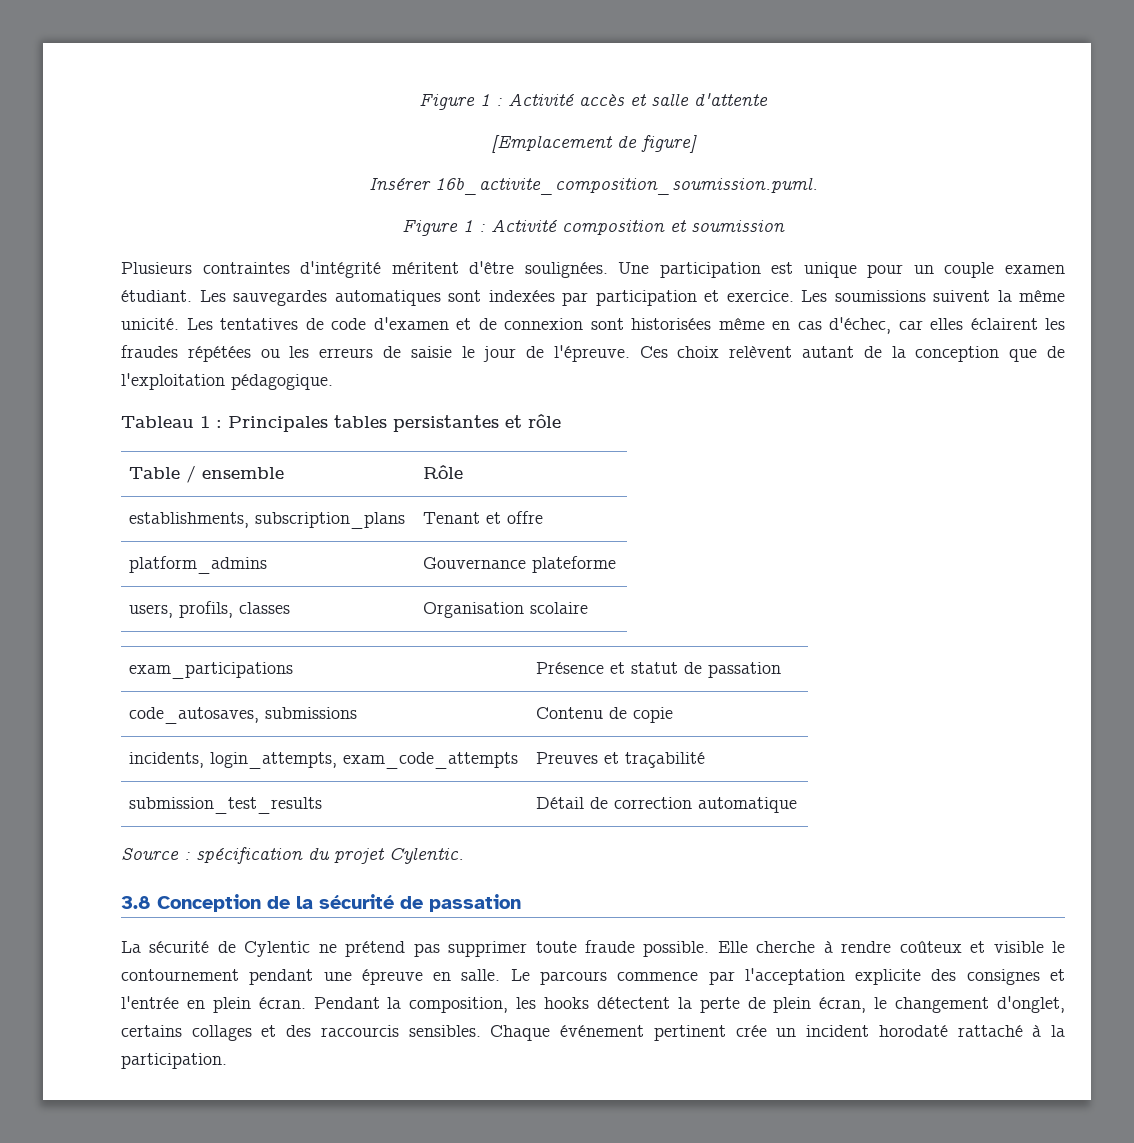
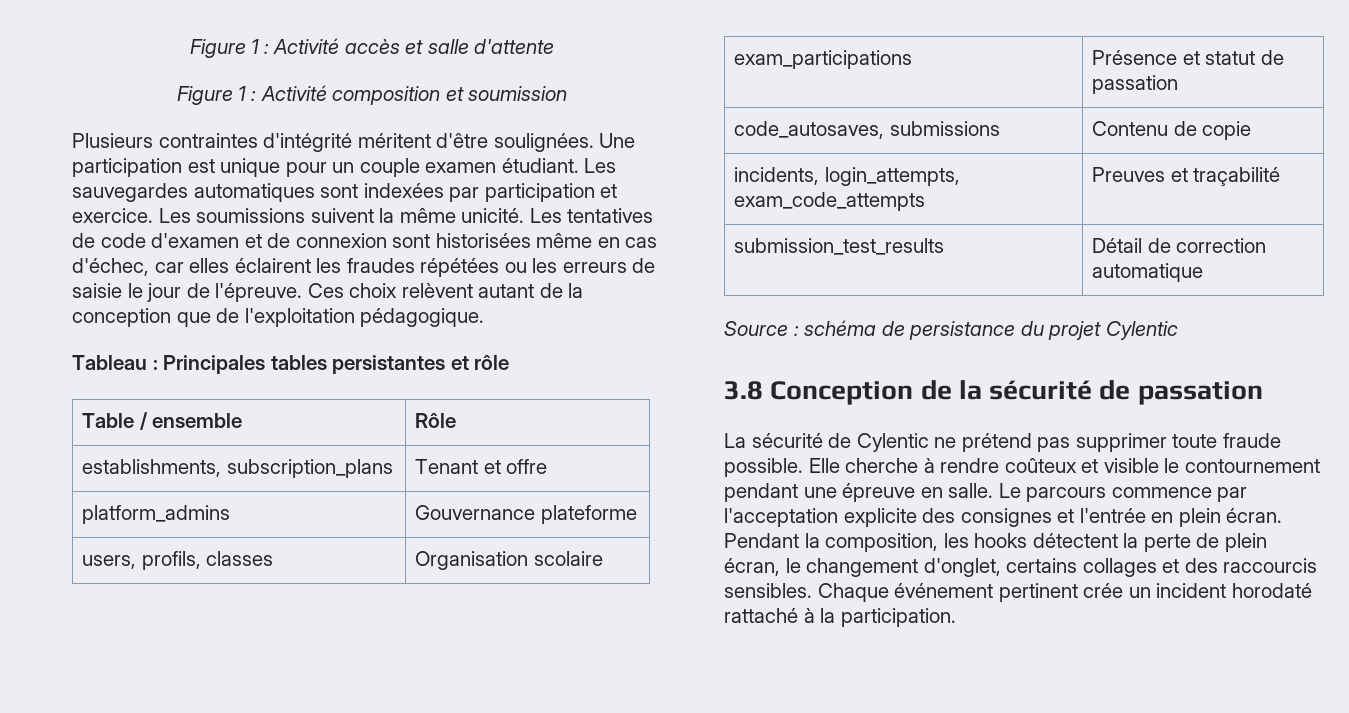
[490,134,697,153] [368,177,818,195] // [Emplacement de figure] // Insérer 16b_activite_composition_soumission.puml. -> (555, 46) none
[200,416,210,428] 1 -> (147, 362) none
[196,847,303,864] spécification -> [804,320,1016,340] schéma de persistance
[389,847,464,864] Cylentic. -> [1105,321,1178,340] Cylentic

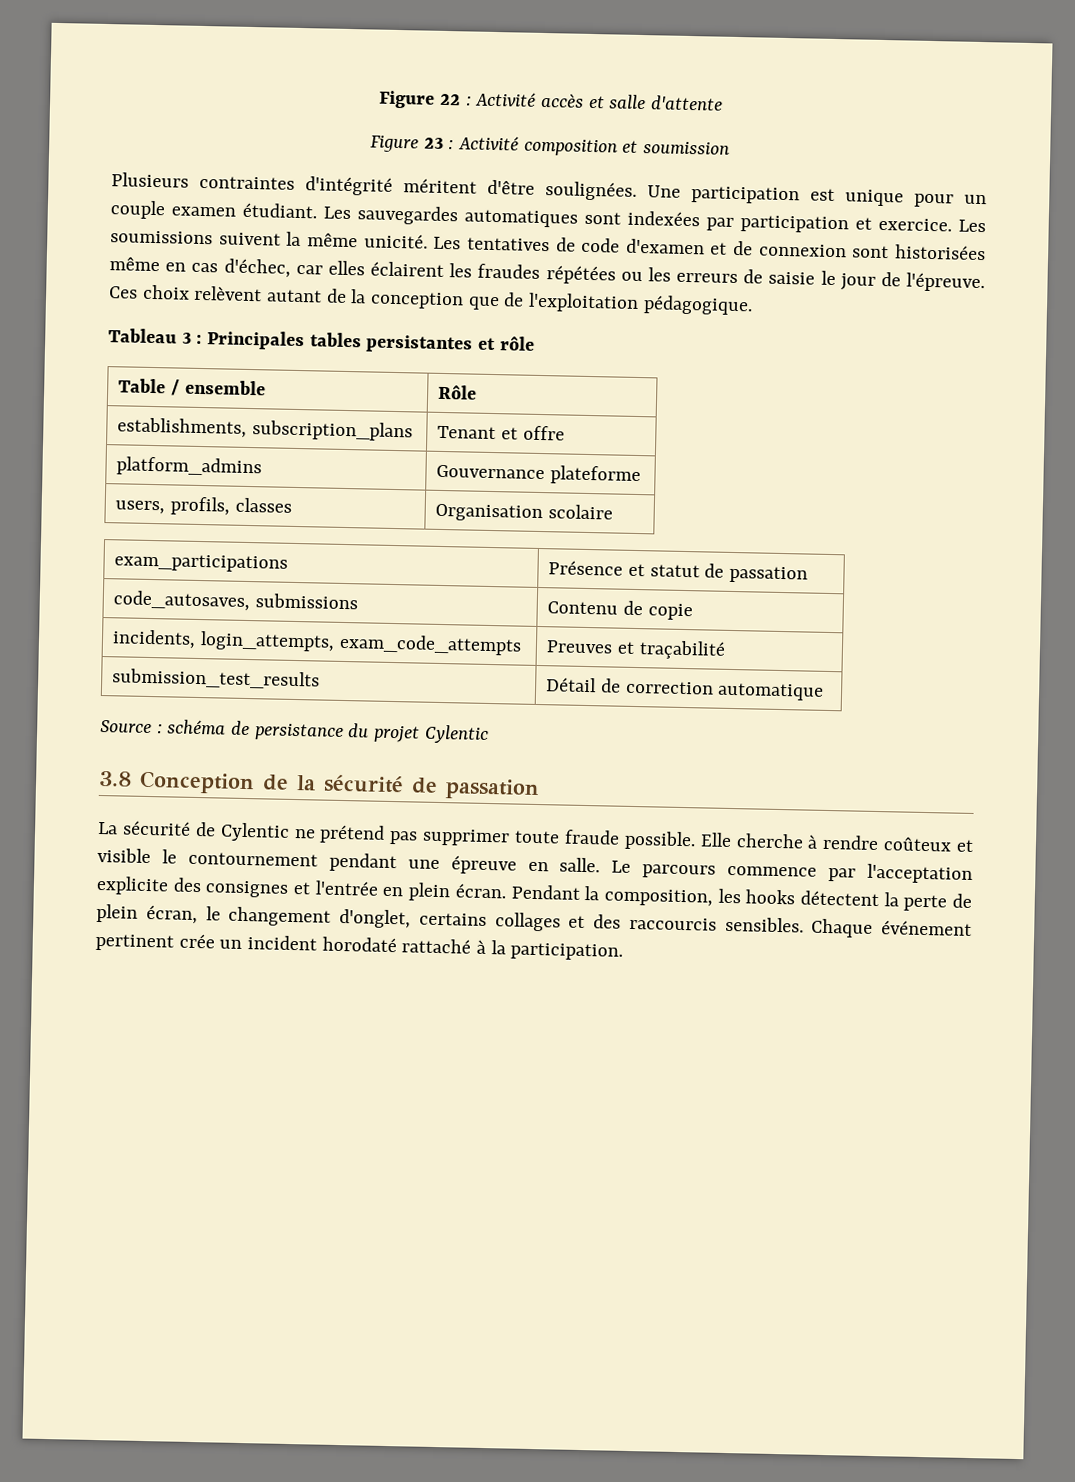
[189,39,260,58] Figure 1 -> [379,90,461,109] Figure 22
[238,86,247,101] 1 -> [423,137,444,149] 23
(147, 362) none -> [181,332,192,344] 3

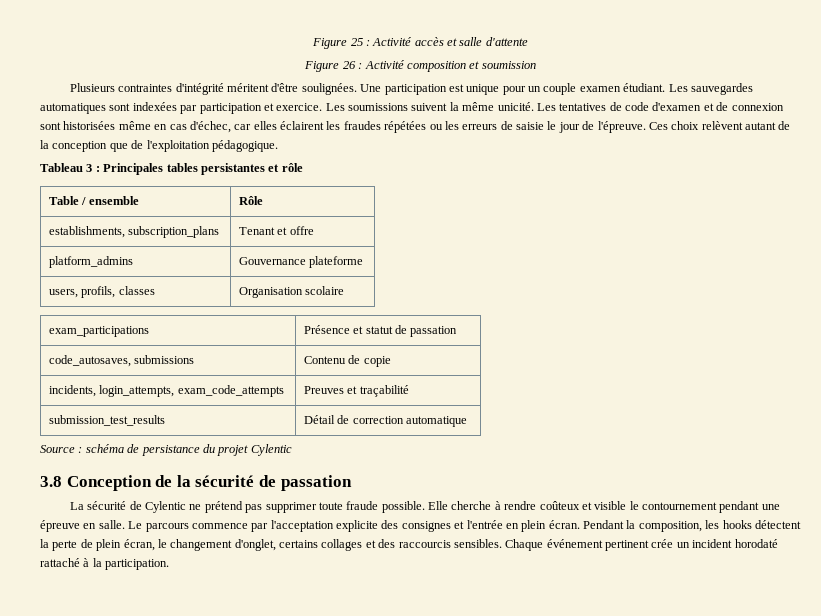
[379,90,461,109] Figure 22 -> [312,38,363,49] Figure 25
[423,137,444,149] 23 -> [342,61,356,69] 26

